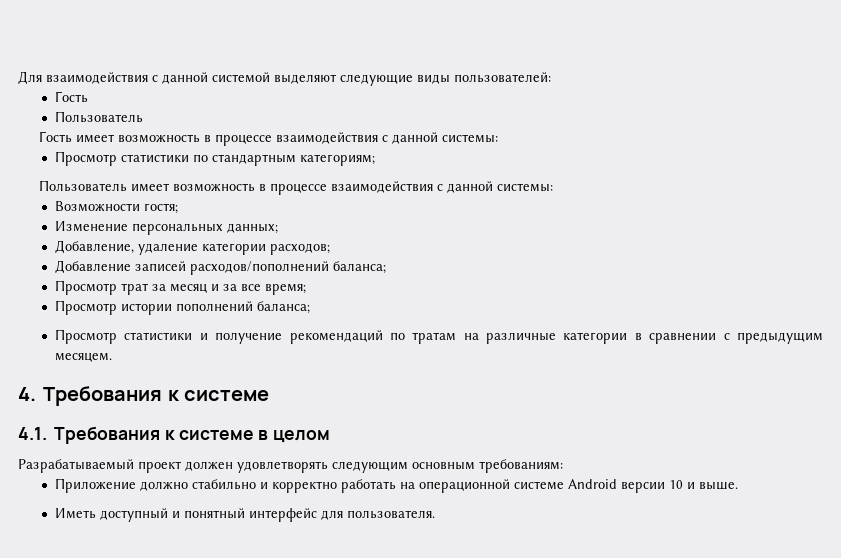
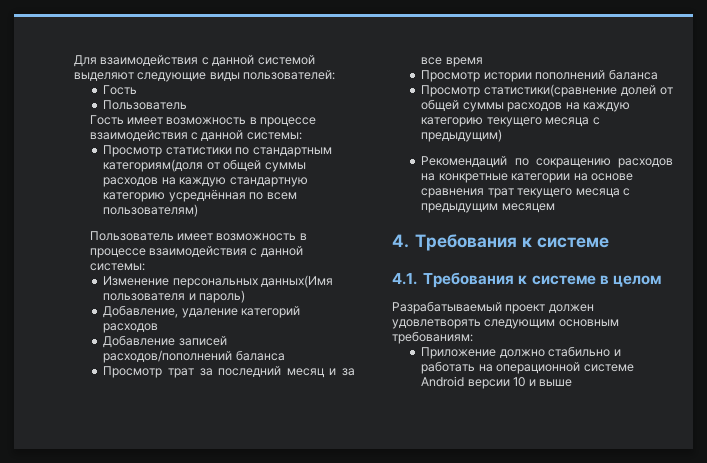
[300,154,376,166] категориям; -> [103,159,306,172] [103,177,308,187] [103,189,297,202] [103,204,199,217] категориям(доля от общей суммы расходов на каждую стандартную категорию усреднённая по всем пользователям)
[55,201,179,214] // Возможности гостя; -> (145, 267) none
[227,223,279,234] данных; -> [261,275,334,288] [103,290,246,303] данных(Имя пользователя и пароль)
[202,243,331,255] категории расходов; -> [241,306,301,318] [103,323,159,333] категорий расходов
[333,261,387,274] баланса; -> [235,350,285,361] баланса
(167, 287) none -> [218,366,282,377] последний
[265,284,307,295] время; -> [445,57,483,67] время
[257,301,311,314] [55,329,717,344] баланса; // Просмотр статистики и получение рекомендаций по тратам на различные категории в сравнении -> [608,69,658,80] [421,84,673,97] [421,99,630,112] [421,117,600,127] [421,129,503,142] [421,156,673,168] [421,173,633,183] [421,188,620,198] баланса // Просмотр статистики(сравнение долей от общей суммы расходов на каждую категорию текущего месяца с предыдущим) // Рекомендаций по сокращению расходов на конкретные категории на основе сравнения трат текущего месяца
[55,353,113,362] месяцем. -> [501,203,555,213] месяцем
[272,481,338,493] корректно -> (621, 352) none
[699,482,739,490] [55,508,436,522] выше. // Иметь доступный и понятный интерфейс для пользователя. -> [538,379,572,387] выше

